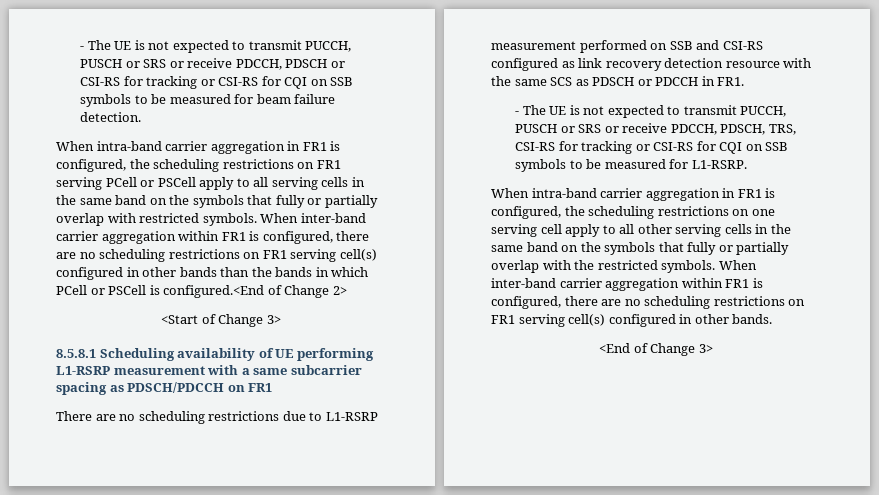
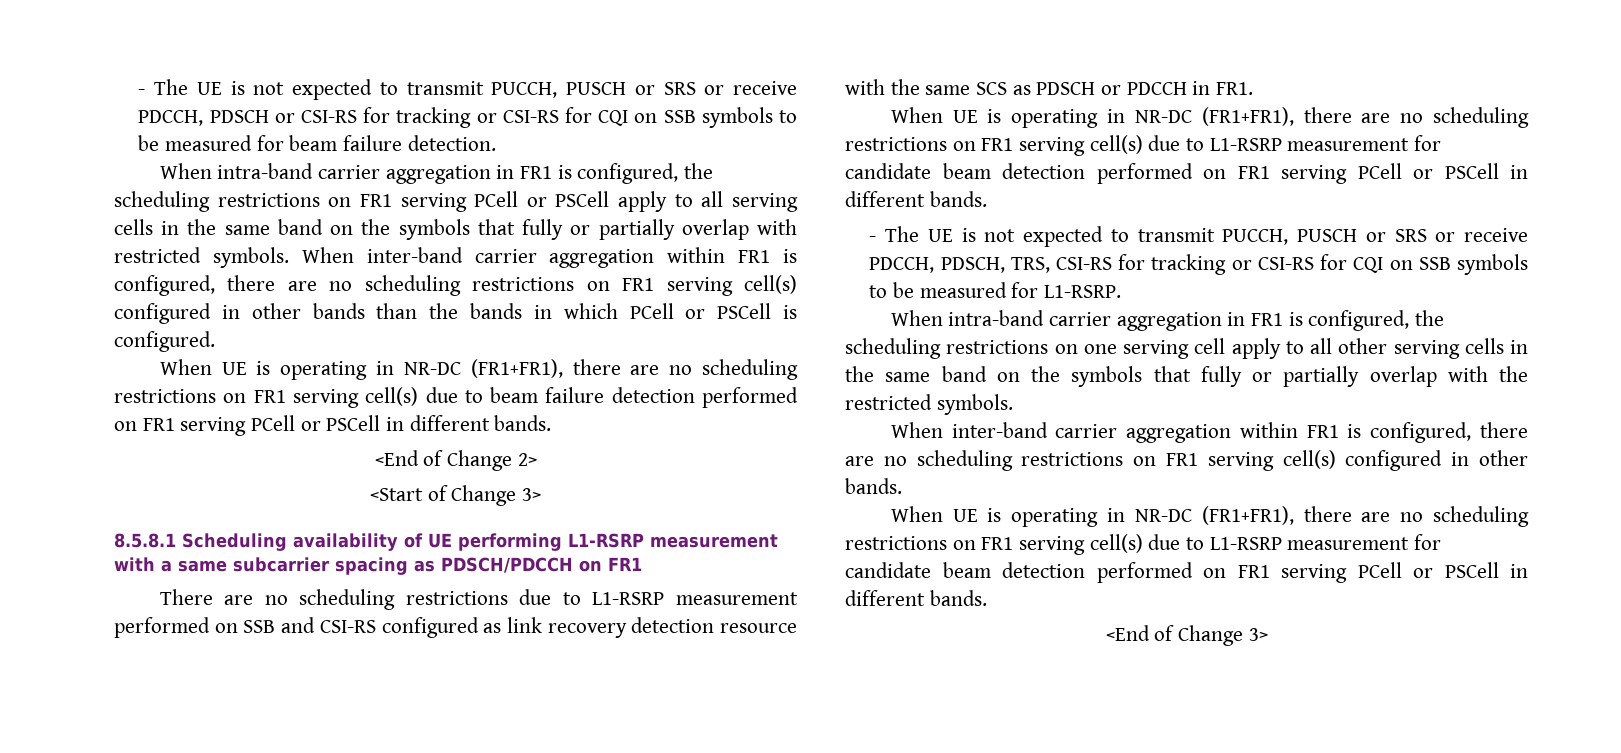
[163,285,265,298] configured.<End -> [114,331,215,352] [159,359,798,380] [114,387,798,408] [114,415,552,436] [374,450,419,466] configured. // When UE is operating in NR-DC (FR1+FR1), there are no scheduling restrictions on FR1 serving cell(s) due to beam failure detection performed on FR1 serving PCell or PSCell in different bands. // <End
(745, 81) none -> [890,107,1529,128] [845,135,1442,156] [845,163,1528,184] [845,191,987,207] // When UE is operating in NR-DC (FR1+FR1), there are no scheduling restrictions on FR1 serving cell(s) due to L1-RSRP measurement for candidate beam detection performed on FR1 serving PCell or PSCell in different bands.
(716, 266) none -> (1013, 404) //
(773, 319) none -> [890,506,1529,527] [845,534,1442,555] [845,562,1528,583] [845,590,987,606] // When UE is operating in NR-DC (FR1+FR1), there are no scheduling restrictions on FR1 serving cell(s) due to L1-RSRP measurement for candidate beam detection performed on FR1 serving PCell or PSCell in different bands.

